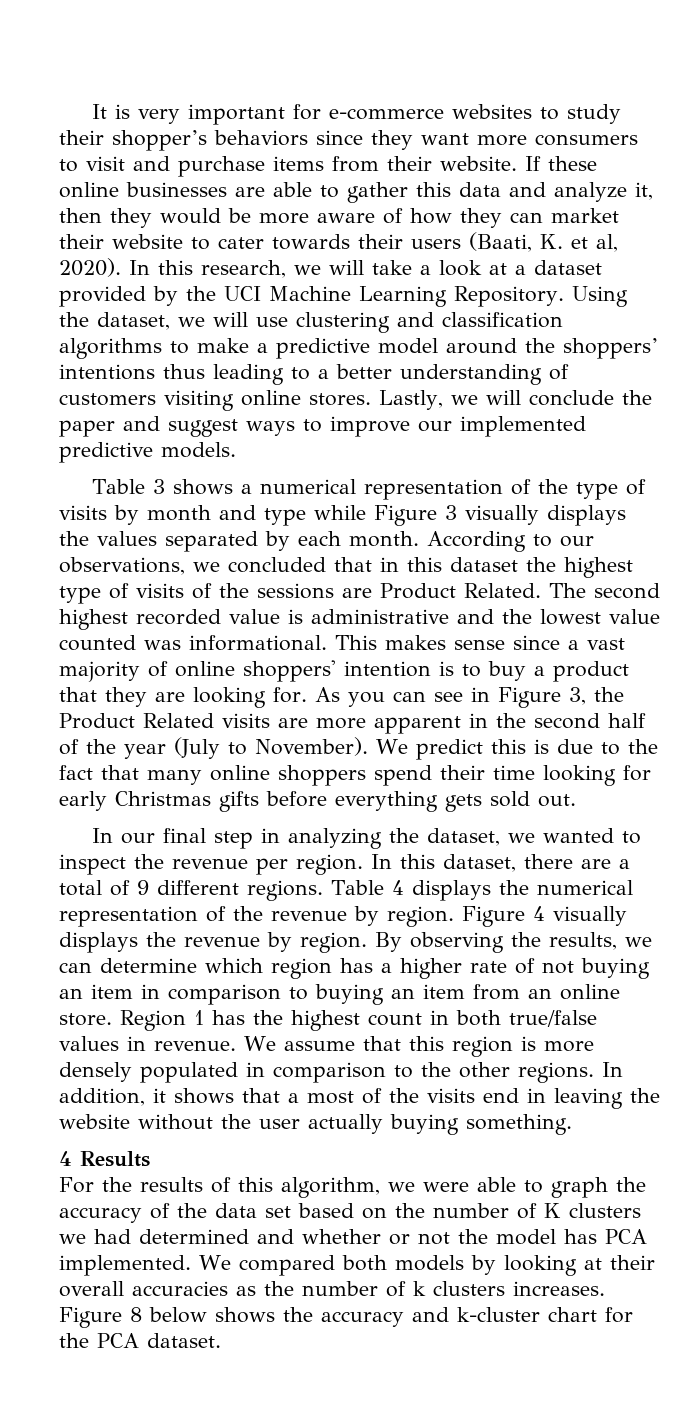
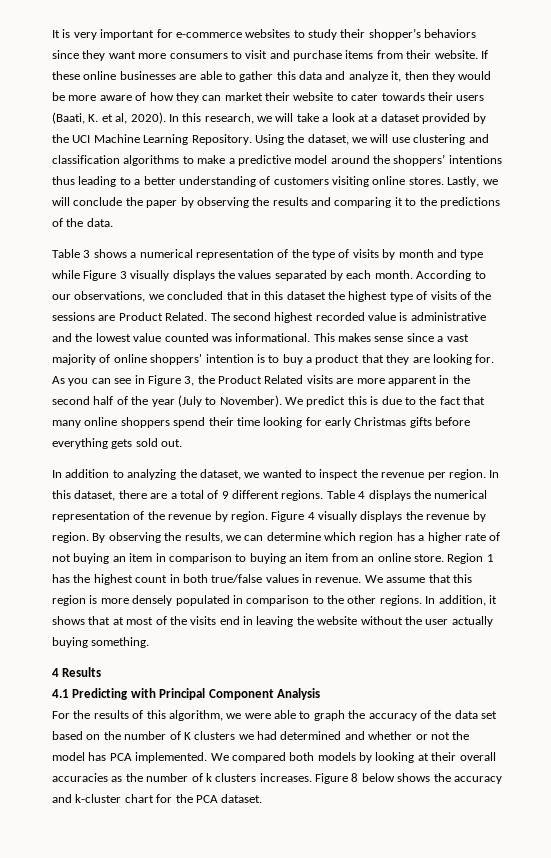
[123,416,586,437] [59,442,236,463] and suggest ways to improve our implemented predictive models. -> [180,197,500,208] [52,218,113,227] by observing the results and comparing it to the predictions of the data.
[121,828,281,849] our final step in -> [65,469,124,478] addition to
[288,1093,299,1103] a -> [112,617,124,625] at
(150, 1159) none -> [52,688,320,700] // 4.1 Predicting with Principal Component Analysis

